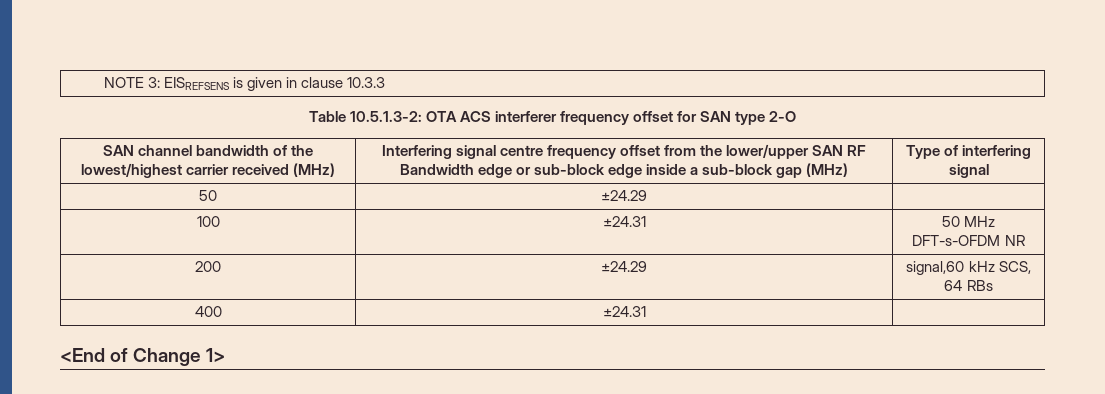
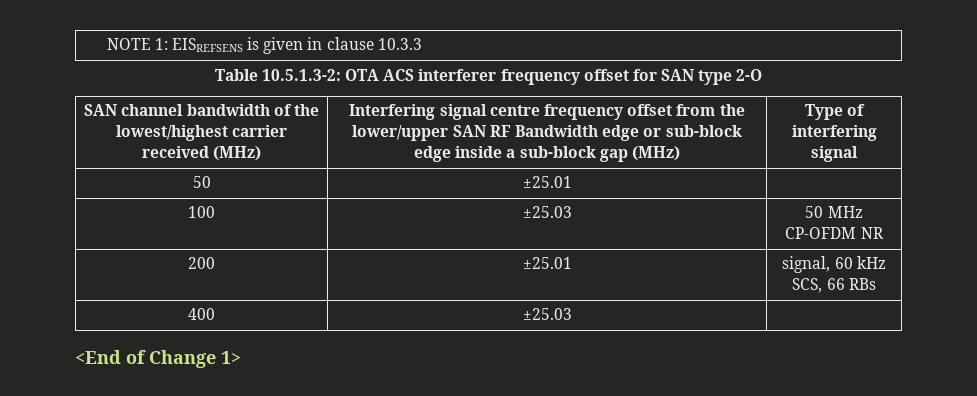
[147,77,160,88] 3: -> [154,38,168,50] 1:
[601,190,647,201] ±24.29 -> [522,176,572,188] ±25.01
[602,216,646,227] ±24.31 -> [522,206,572,218] ±25.03
[912,235,1001,246] DFT-s-OFDM -> [785,227,857,239] CP-OFDM
[601,261,647,272] [906,261,965,275] ±24.29 | signal,60 -> [522,257,572,269] [782,256,853,273] ±25.01 | signal, 60
[944,280,963,291] 64 -> [826,278,845,290] 66
[602,306,646,317] ±24.31 -> [522,308,572,320] ±25.03

